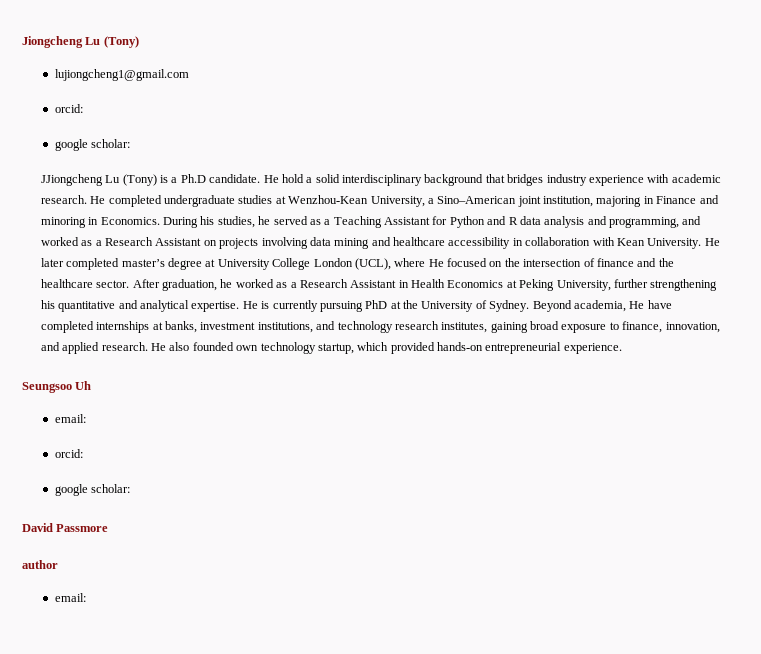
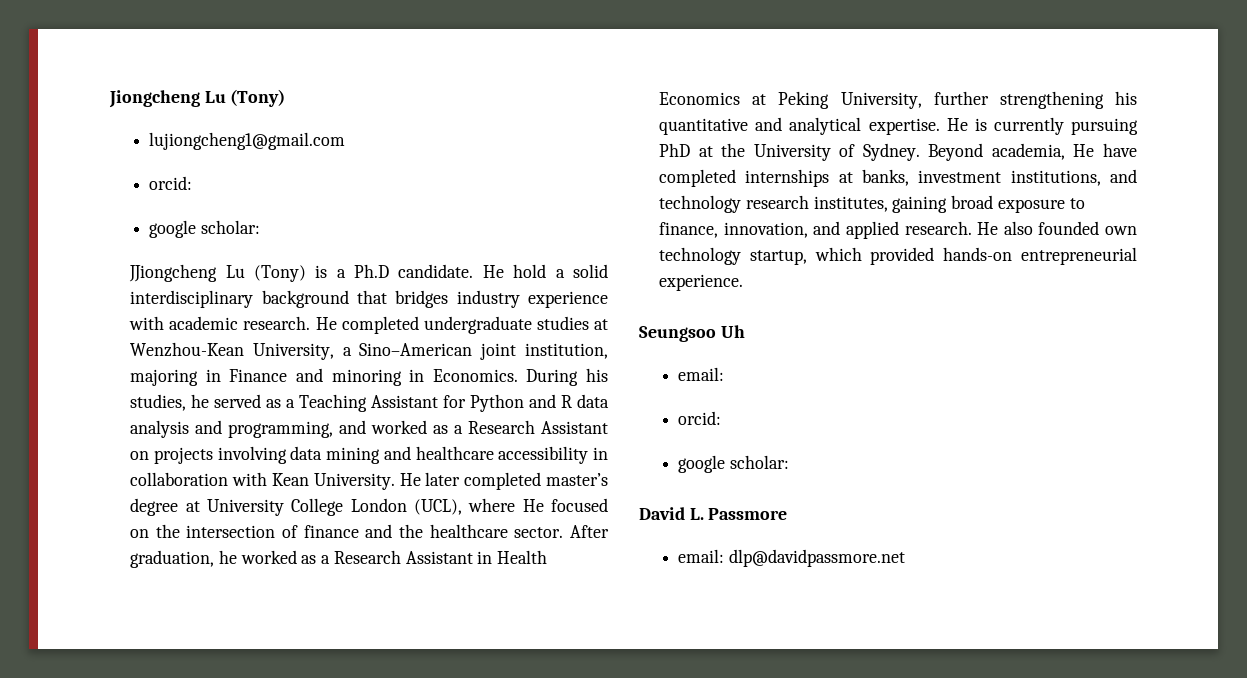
(53, 527) none -> [689,508,704,520] L.
[22,560,58,569] [54,593,86,602] // author // email: -> [678,549,906,567] // email: dlp@davidpassmore.net

